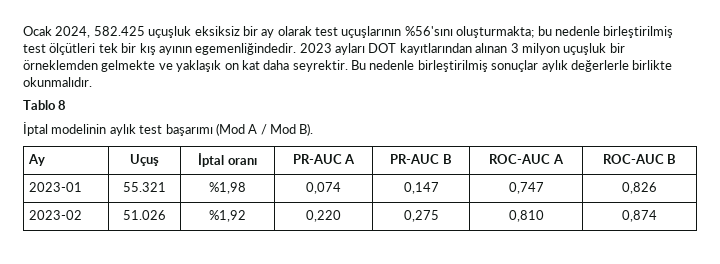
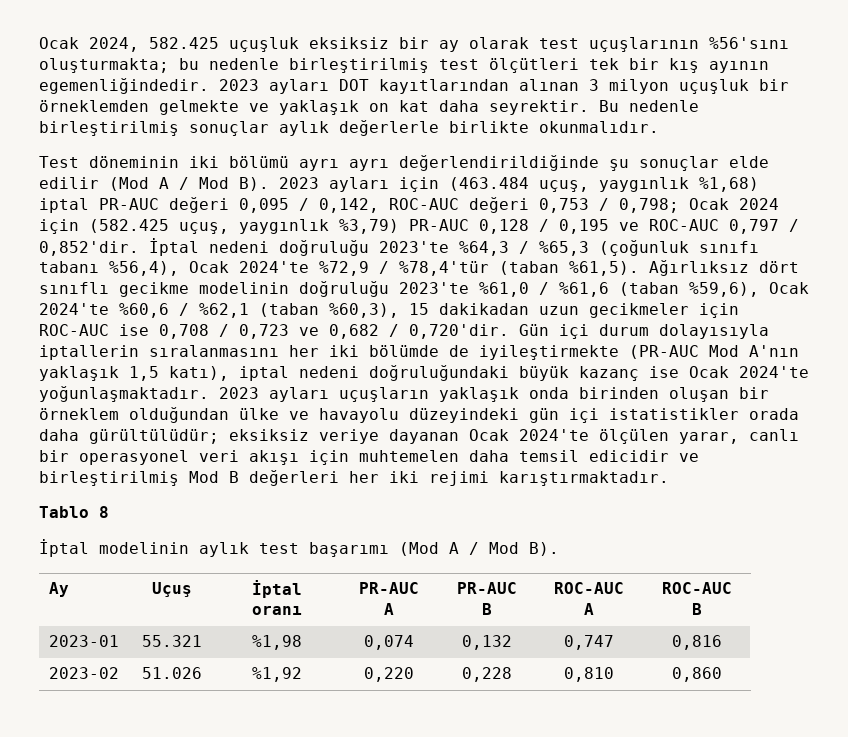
(92, 82) none -> [39,155,769,171] [39,177,759,192] [39,197,779,213] [39,219,799,234] [39,238,759,256] [39,260,799,276] [39,281,809,297] [39,303,739,318] [39,324,769,339] [39,345,799,360] [39,365,809,381] [39,386,769,402] [39,407,799,423] [39,429,799,444] [39,450,699,465] [39,470,669,486] // Test döneminin iki bölümü ayrı ayrı değerlendirildiğinde şu sonuçlar elde edilir (Mod A / Mod B). 2023 ayları için (463.484 uçuş, yaygınlık %1,68) iptal PR-AUC değeri 0,095 / 0,142, ROC-AUC değeri 0,753 / 0,798; Ocak 2024 için (582.425 uçuş, yaygınlık %3,79) PR-AUC 0,128 / 0,195 ve ROC-AUC 0,797 / 0,852'dir. İptal nedeni doğruluğu 2023'te %64,3 / %65,3 (çoğunluk sınıfı tabanı %56,4), Ocak 2024'te %72,9 / %78,4'tür (taban %61,5). Ağırlıksız dört sınıflı gecikme modelinin doğruluğu 2023'te %61,0 / %61,6 (taban %59,6), Ocak 2024'te %60,6 / %62,1 (taban %60,3), 15 dakikadan uzun gecikmeler için ROC-AUC ise 0,708 / 0,723 ve 0,682 / 0,720'dir. Gün içi durum dolayısıyla iptallerin sıralanmasını her iki bölümde de iyileştirmekte (PR-AUC Mod A'nın yaklaşık 1,5 katı), iptal nedeni doğruluğundaki büyük kazanç ise Ocak 2024'te yoğunlaşmaktadır. 2023 ayları uçuşların yaklaşık onda birinden oluşan bir örneklem olduğundan ülke ve havayolu düzeyindeki gün içi istatistikler orada daha gürültülüdür; eksiksiz veriye dayanan Ocak 2024'te ölçülen yarar, canlı bir operasyonel veri akışı için muhtemelen daha temsil edicidir ve birleştirilmiş Mod B değerleri her iki rejimi karıştırmaktadır.
[403,182,439,194] 0,147 -> [461,635,512,650] 0,132
[622,182,657,194] 0,826 -> [671,635,722,650] 0,816
[403,210,439,222] 0,275 -> [461,667,512,682] 0,228
[622,210,657,222] 0,874 -> [671,667,722,682] 0,860

